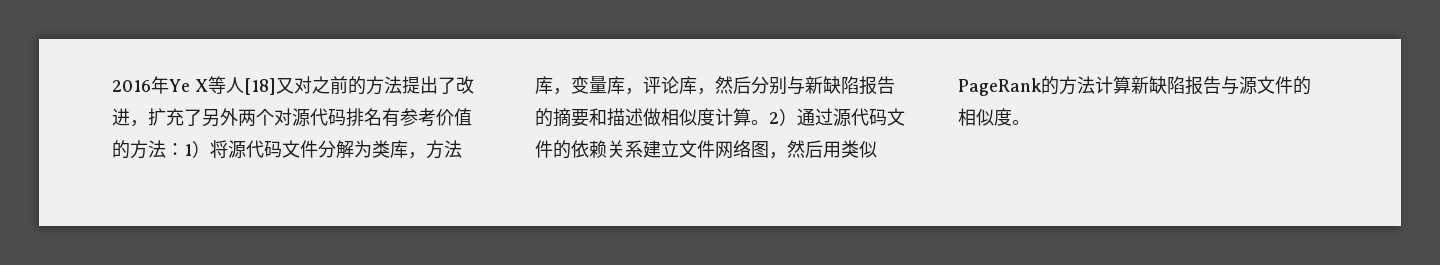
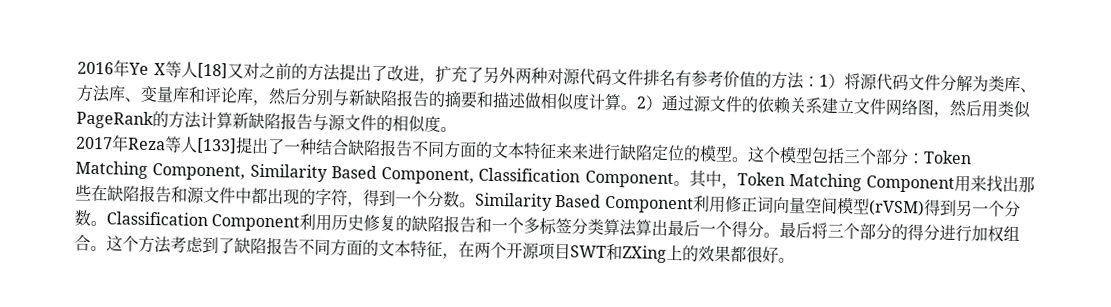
[256,109,274,126] 个 -> [531,67,548,84] 种
(346, 117) none -> [611,68,644,86] 文件
[408,140,462,159] [535,76,643,95] ，方法库，变量库， -> [1020,88,1037,93] [76,84,206,103] 、方法库、变量库和
[851,108,887,126] 代码 -> (712, 103) none
(1030, 122) none -> [76,134,972,166] [75,160,1035,194] [75,184,1021,218] [74,209,1021,243] [74,234,795,264] // 2017年Reza等人[133]提出了一种结合缺陷报告不同方面的文本特征来来进行缺陷定位的模型。这个模型包括三个部分：Token Matching Component, Similarity Based Component, Classification Component。其中，Token Matching Component用来找出那些在缺陷报告和源文件中都出现的字符，得到一个分数。Similarity Based Component利用修正词向量空间模型(rVSM)得到另一个分数。Classification Component利用历史修复的缺陷报告和一个多标签分类算法算出最后一个得分。最后将三个部分的得分进行加权组合。这个方法考虑到了缺陷报告不同方面的文本特征，在两个开源项目SWT和ZXing上的效果都很好。

